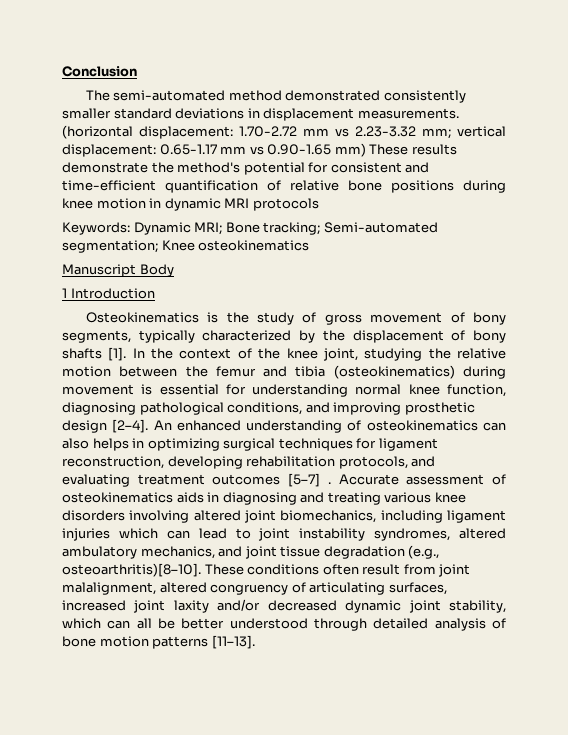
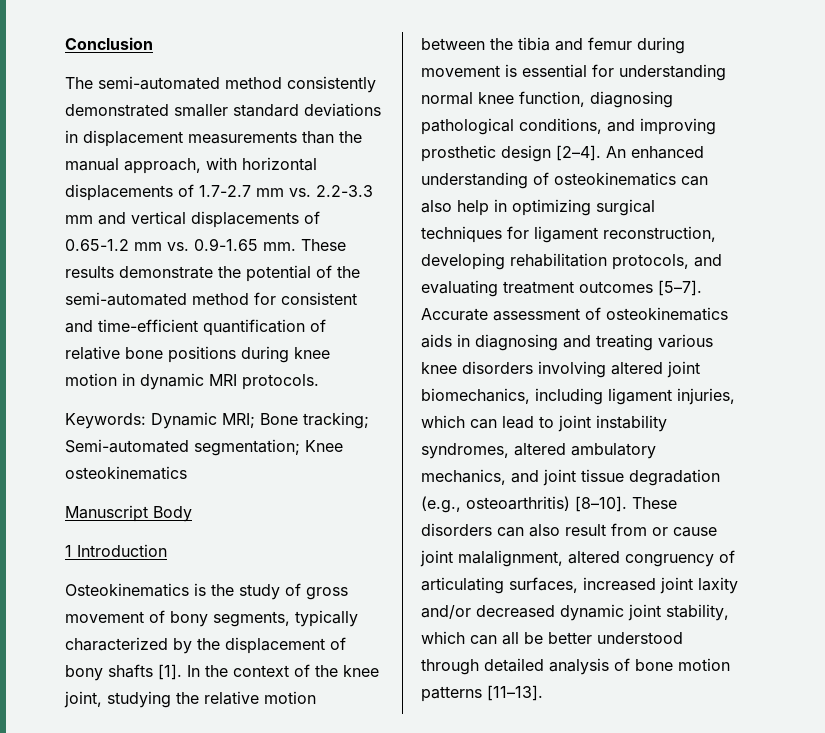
[285,90,466,103] demonstrated consistently -> [287,76,376,93] [65,104,169,117] consistently demonstrated
[357,108,459,119] [62,125,506,139] [62,143,457,157] [62,162,305,175] measurements. (horizontal displacement: 1.70-2.72 mm vs 2.23-3.32 mm; vertical displacement: 0.65-1.17 mm vs 0.90-1.65 mm) These results demonstrate the method's potential -> [188,131,362,144] [65,157,317,174] [65,184,373,201] [65,211,320,228] [65,238,346,251] [65,265,360,282] [65,292,249,306] measurements than the manual approach, with horizontal displacements of 1.7-2.7 mm vs. 2.2-3.3 mm and vertical displacements of 0.65-1.2 mm vs. 0.9-1.65 mm. These results demonstrate the potential of the semi-automated method
[252,198,319,211] protocols -> [242,374,319,390] protocols.
[215,365,455,379] femur and tibia (osteokinematics) -> [518,37,632,51] tibia and femur
[92,438,129,451] helps -> [457,200,489,216] help
[288,473,331,487] [5–7] . -> [658,280,702,296] [5–7].
[62,528,110,541] injuries -> [677,388,735,405] injuries,
[62,563,436,577] osteoarthritis)[8–10]. These conditions often result from -> [466,496,677,512] [421,523,717,537] osteoarthritis) [8–10]. These disorders can also result from or cause

